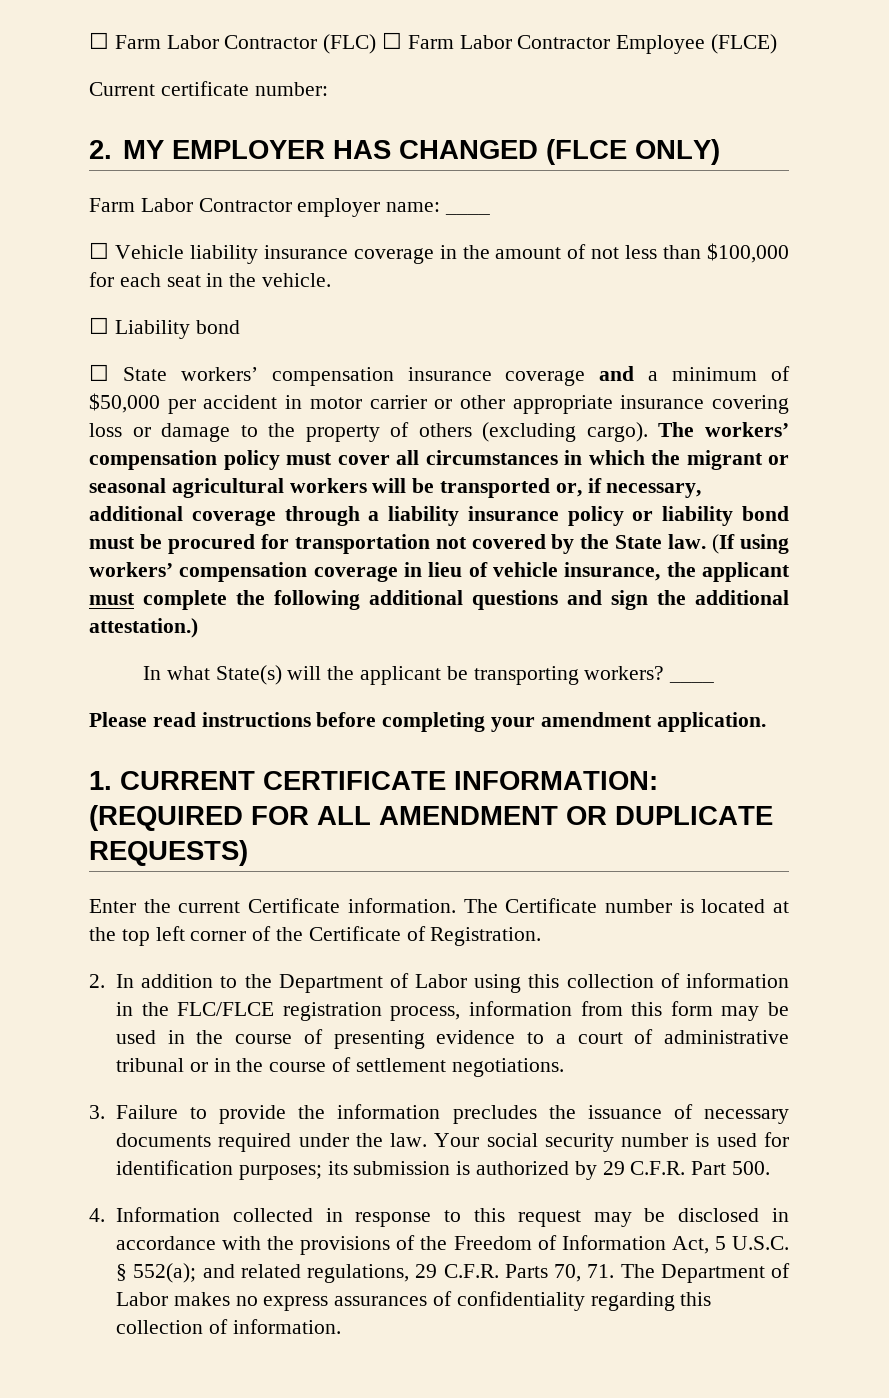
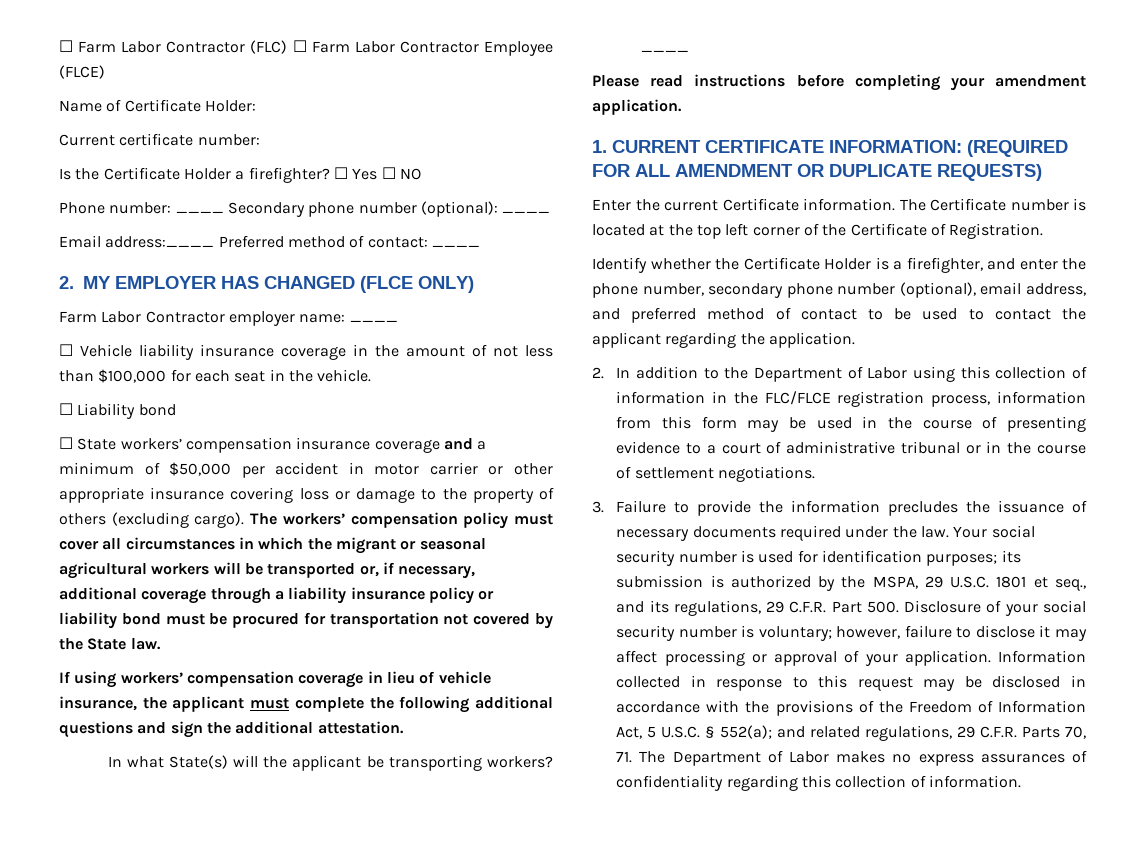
(778, 44) none -> [59,99,256,112] // Name of Certificate Holder:
(328, 89) none -> [59,167,421,183] [59,201,551,217] [59,235,480,248] // Is the Certificate Holder a firefighter? ☐ Yes ☐ NO // Phone number: ____ Secondary phone number (optional): ____ // Email address:____ Preferred method of contact: ____
[712,534,736,554] (If -> [59,671,70,683] // If
[89,618,198,638] attestation.) -> [317,721,404,734] attestation.
(542, 936) none -> [592,257,1086,273] [592,282,1086,298] [592,307,1086,323] [592,332,855,348] // Identify whether the Certificate Holder is a firefighter, and enter the phone number, secondary phone number (optional), email address, and preferred method of contact to be used to contact the applicant regarding the application.
[602,1161,771,1175] [89,1208,105,1222] 29 C.F.R. Part 500. // 4. -> [841,576,1086,591] [616,600,1086,616] [616,625,1087,641] [616,650,991,666] the MSPA, 29 U.S.C. 1801 et seq., and its regulations, 29 C.F.R. Part 500. Disclosure of your social security number is voluntary; however, failure to disclose it may affect processing or approval of your application.

